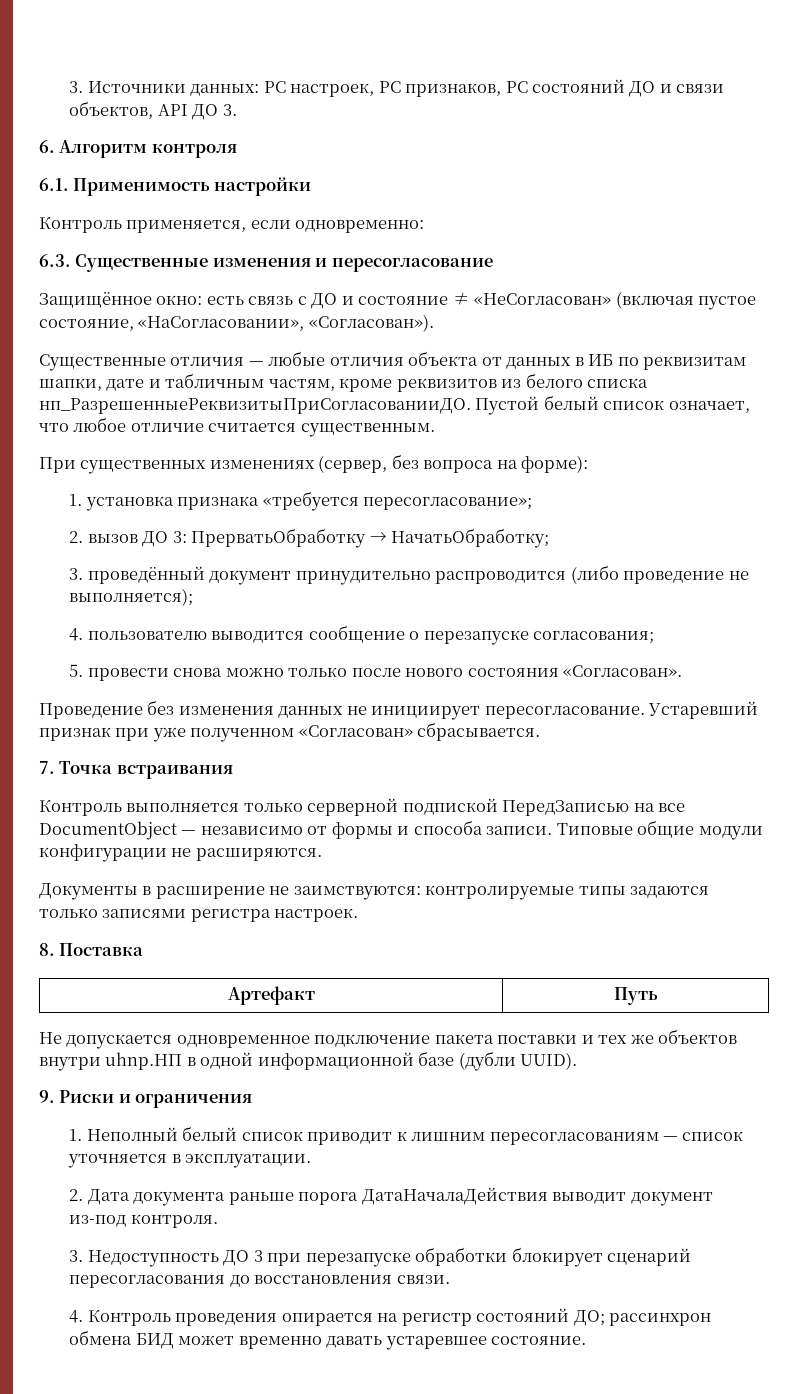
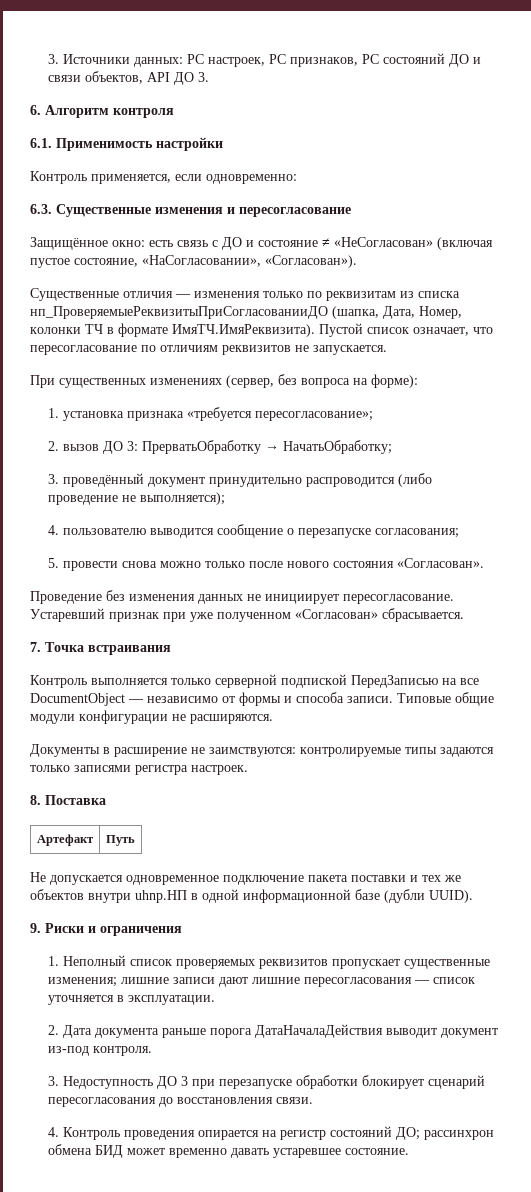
[268,351,747,370] [39,373,649,392] [39,395,750,415] [39,417,435,437] любые отличия объекта от данных в ИБ по реквизитам шапки, дате и табличным частям, кроме реквизитов из белого списка нп_РазрешенныеРеквизитыПриСогласованииДО. Пустой белый список означает, что любое отличие считается существенным. -> [194,291,460,301] [30,306,462,319] [30,323,493,337] [30,345,387,355] изменения только по реквизитам из списка нп_ПроверяемыеРеквизитыПриСогласованииДО (шапка, Дата, Номер, колонки ТЧ в формате ИмяТЧ.ИмяРеквизита). Пустой список означает, что пересогласование по отличиям реквизитов не запускается.
[182,1126,659,1145] белый список приводит к лишним пересогласованиям -> [130,959,491,969] [48,977,413,987] список проверяемых реквизитов пропускает существенные изменения; лишние записи дают лишние пересогласования

